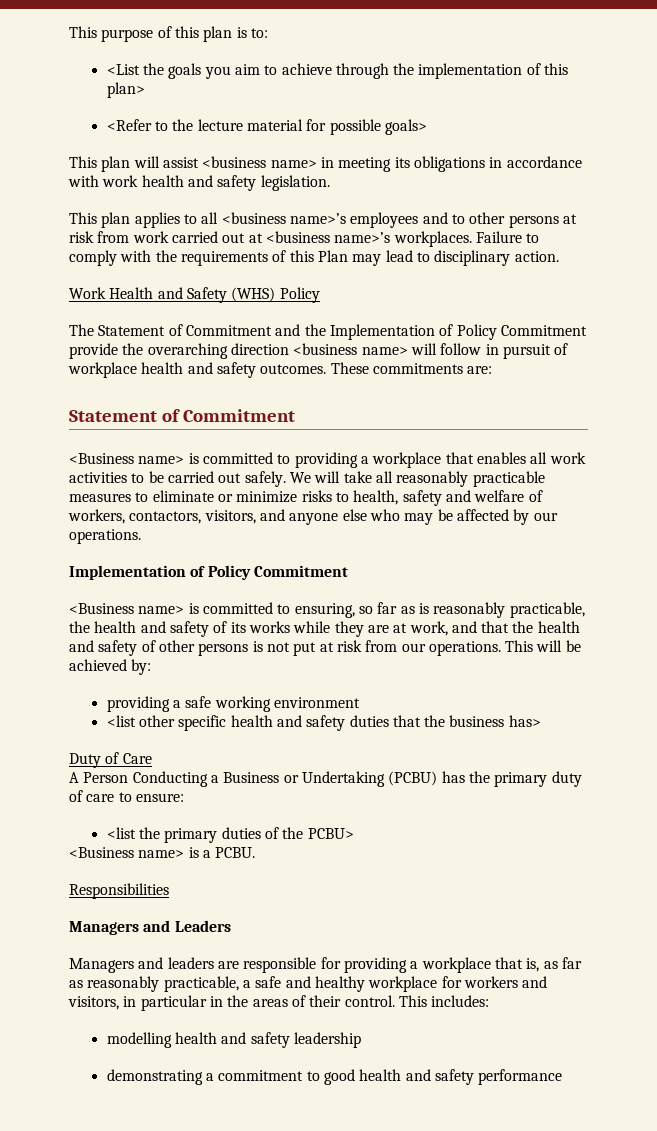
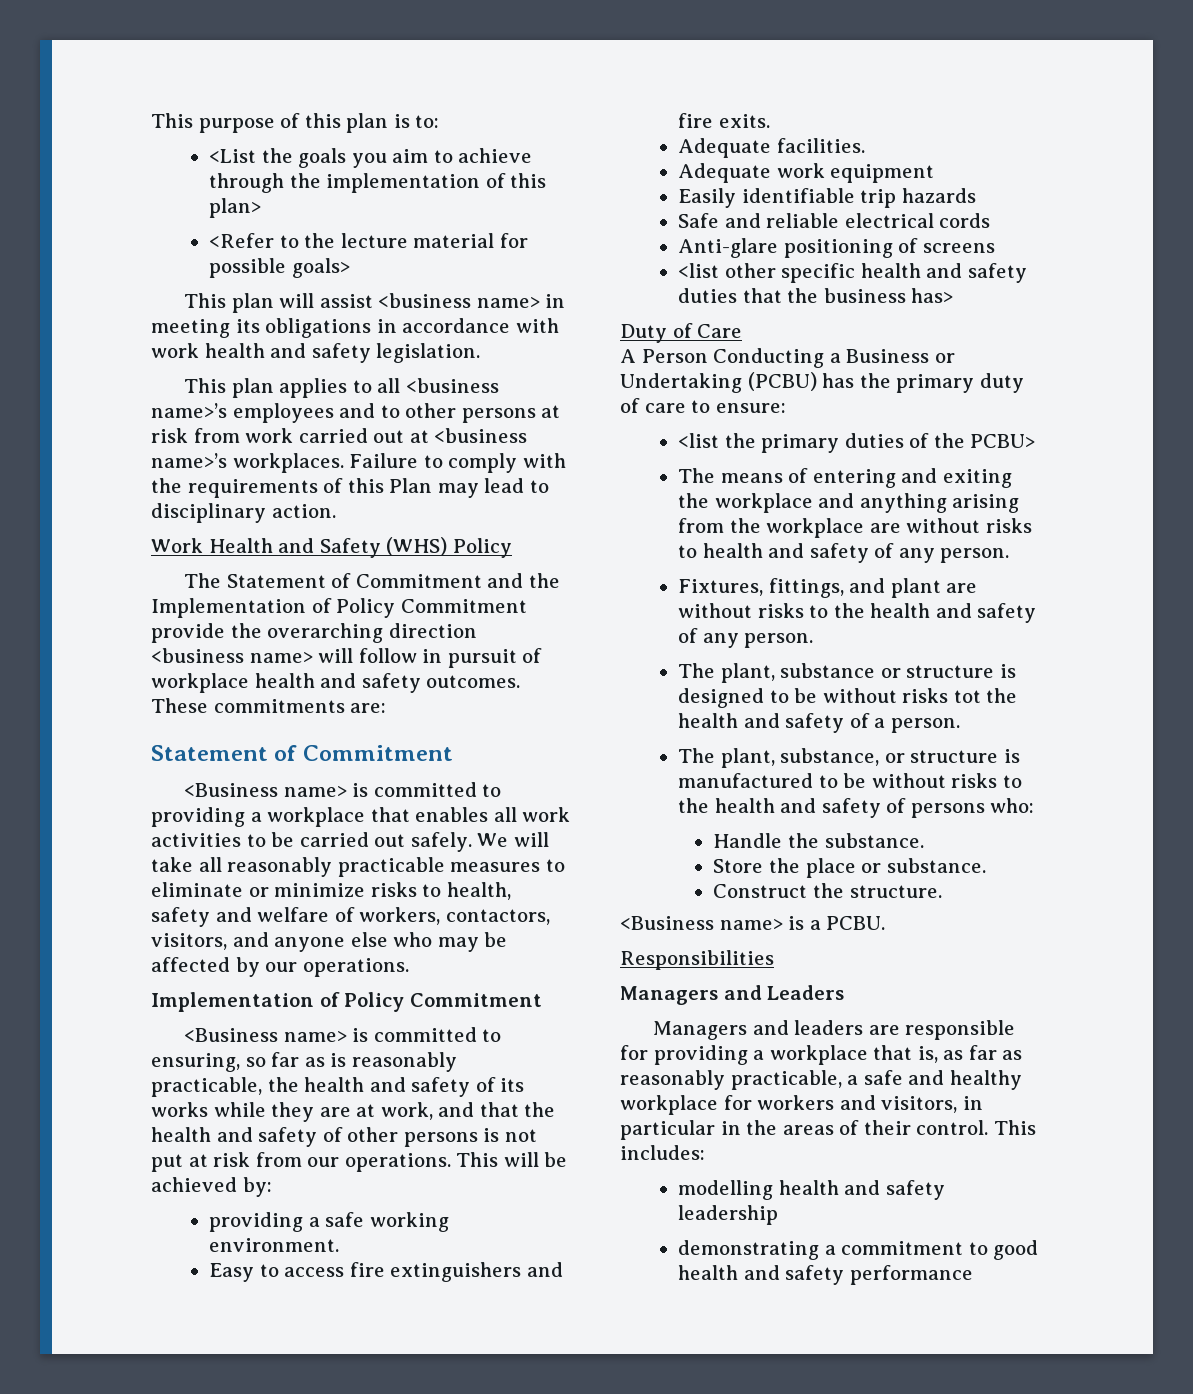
[273,697,360,708] environment -> [209,1238,340,1252] [209,1262,563,1282] [678,113,770,128] [678,138,865,158] [678,163,935,183] [678,188,976,208] [678,213,991,228] [678,238,995,258] environment. // Easy to access fire extinguishers and fire exits. // Adequate facilities. // Adequate work equipment // Easily identifiable trip hazards // Safe and reliable electrical cords // Anti-glare positioning of screens
(354, 833) none -> [678,468,1012,488] [678,493,1020,513] [678,518,1032,538] [678,543,1010,563] [678,578,978,598] [678,603,1037,623] [678,628,814,648] [678,663,1016,683] [678,688,1018,708] [678,713,960,733] [678,748,1020,768] [678,773,1022,788] [678,798,1035,818] [713,833,924,848] [713,858,986,878] [713,883,942,898] // The means of entering and exiting the workplace and anything arising from the workplace are without risks to health and safety of any person. // Fixtures, fittings, and plant are without risks to the health and safety of any person. // The plant, substance or structure is designed to be without risks tot the health and safety of a person. // The plant, substance, or structure is manufactured to be without risks to the health and safety of persons who: // Handle the substance. // Store the place or substance. // Construct the structure.

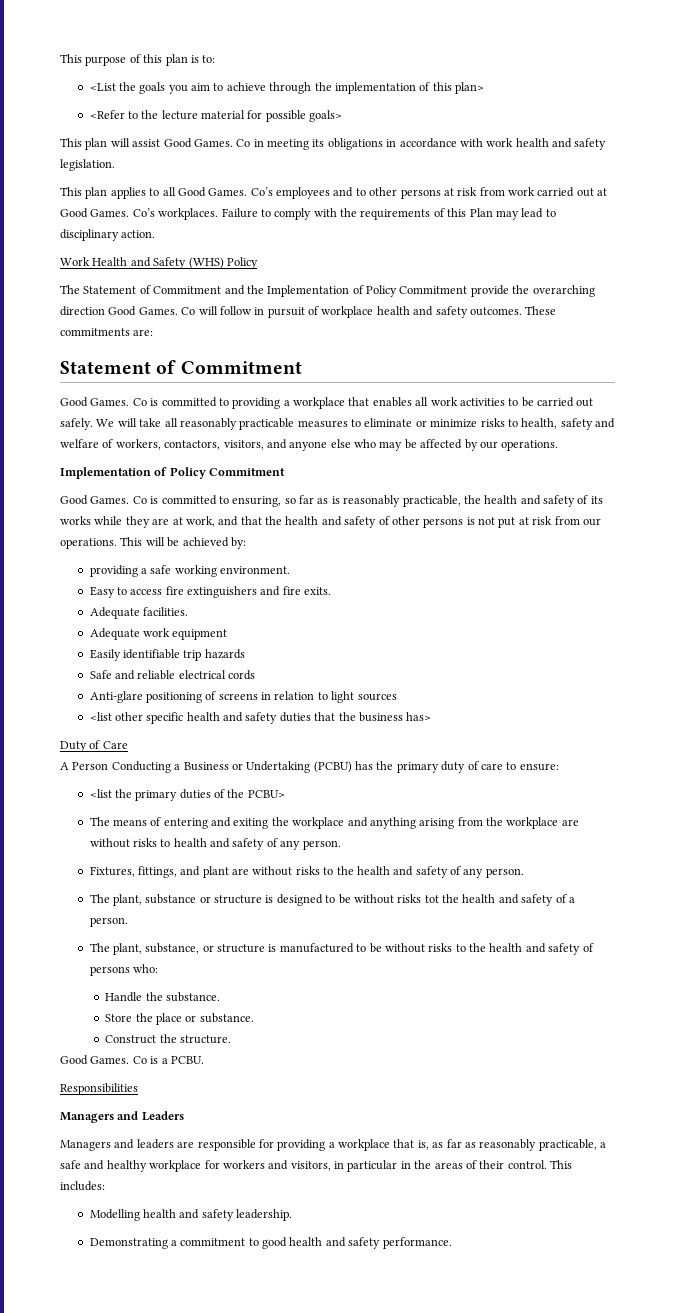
[378,293,540,308] <business name> -> [163,138,251,148] Good Games. Co
[405,378,499,393] [151,403,227,418] <business name>’s -> [177,187,273,197] Good Games. Co’s
[434,428,528,443] [151,453,227,468] <business name>’s -> [60,208,155,218] Good Games. Co’s
[151,648,313,663] <business name> -> [108,306,196,316] Good Games. Co
[184,783,347,797] <Business name> -> [60,397,147,407] Good Games. Co
[184,1028,347,1042] <Business name> -> [60,495,147,505] Good Games. Co
(995, 248) none -> [261,691,397,703] in relation to light sources
[620,916,783,930] <Business name> -> [60,1055,147,1065] Good Games. Co
[678,1180,945,1200] [678,1205,779,1225] [678,1240,820,1260] modelling health and safety leadership // demonstrating -> [89,1209,293,1221] [89,1238,168,1249] Modelling health and safety leadership. // Demonstrating
[849,1265,973,1285] performance -> [382,1237,452,1249] performance.

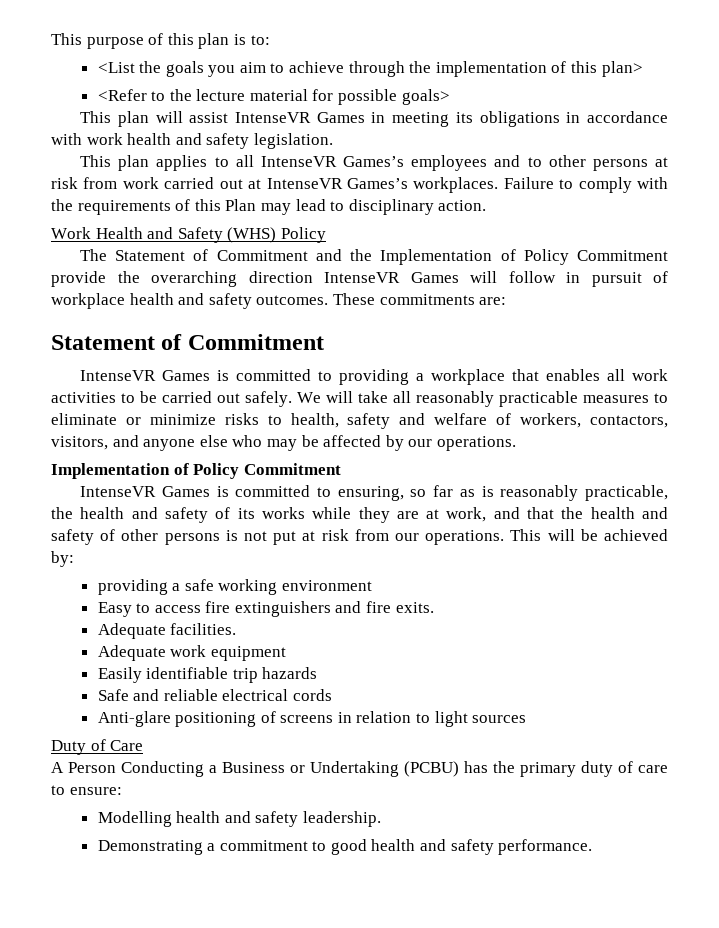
[163,138,251,148] Good Games. Co -> [234,112,365,123] IntenseVR Games
[177,187,273,197] Good Games. Co’s -> [260,156,405,167] IntenseVR Games’s
[60,208,155,218] Good Games. Co’s -> [266,178,408,189] IntenseVR Games’s
[108,306,196,316] Good Games. Co -> [324,272,459,283] IntenseVR Games
[60,397,147,407] Good Games. Co -> [80,370,211,381] IntenseVR Games
[60,495,147,505] Good Games. Co -> [80,486,210,497] IntenseVR Games
[220,566,291,574] environment. -> [281,580,372,591] environment
[89,712,432,724] // <list other specific health and safety duties that the business has> -> (527, 719) none
[89,789,285,801] [89,817,579,829] [89,838,341,850] [89,866,524,878] [89,894,575,906] [89,917,128,927] [89,943,594,955] [89,964,158,976] [105,992,221,1002] [105,1013,254,1025] [105,1034,232,1044] [60,1055,204,1065] [60,1083,138,1095] [60,1111,184,1123] [60,1139,606,1151] [60,1160,572,1172] [60,1181,105,1191] // <list the primary duties of the PCBU> // The means of entering and exiting the workplace and anything arising from the workplace are without risks to health and safety of any person. // Fixtures, fittings, and plant are without risks to the health and safety of any person. // The plant, substance or structure is designed to be without risks tot the health and safety of a person. // The plant, substance, or structure is manufactured to be without risks to the health and safety of persons who: // Handle the substance. // Store the place or substance. // Construct the structure. // Good Games. Co is a PCBU. // Responsibilities // Managers and Leaders // Managers and leaders are responsible for providing a workplace that is, as far as reasonably practicable, a safe and healthy workplace for workers and visitors, in particular in the areas of their control. This includes: -> (122, 791) none

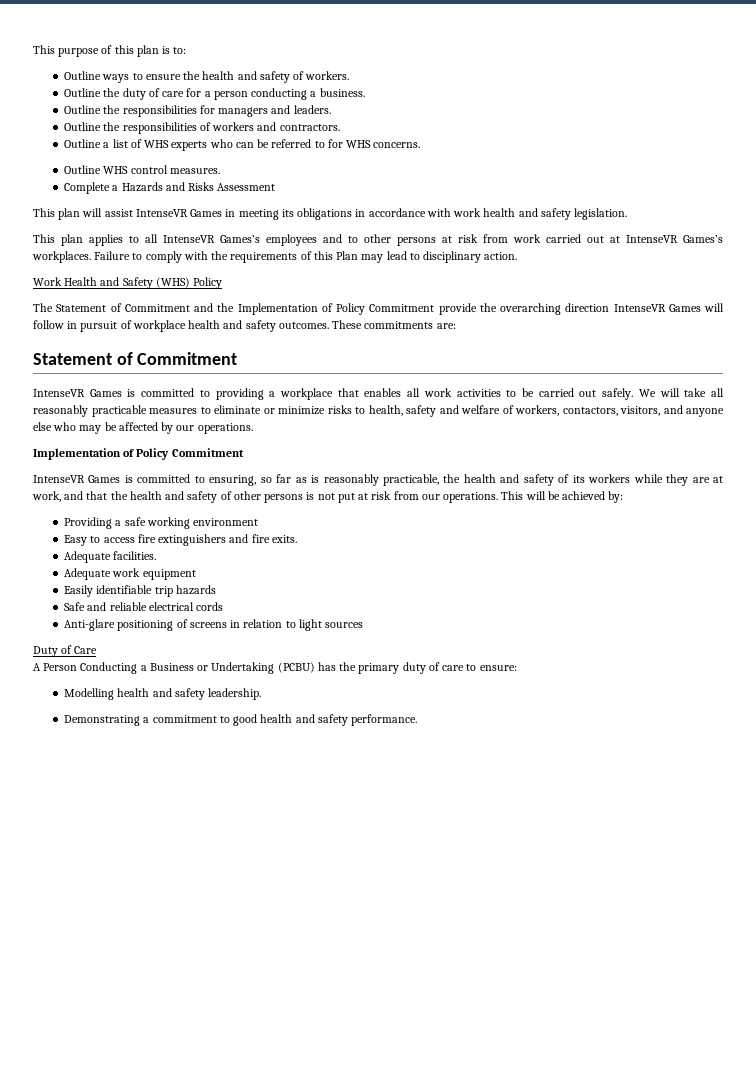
[97,61,643,77] [97,89,450,105] <List the goals you aim to achieve through the implementation of this plan> // <Refer to the lecture material for possible goals> -> [64,71,350,83] [64,88,365,100] [64,105,331,117] [64,122,340,134] [64,139,421,151] [64,165,220,174] [64,182,276,194] Outline ways to ensure the health and safety of workers. // Outline the duty of care for a person conducting a business. // Outline the responsibilities for managers and leaders. // Outline the responsibilities of workers and contractors. // Outline a list of WHS experts who can be referred to for WHS concerns. // Outline WHS control measures. // Complete a Hazards and Risks Assessment
[261,507,305,519] works -> [588,474,631,483] workers
[97,579,168,595] providing -> [64,517,113,529] Providing

